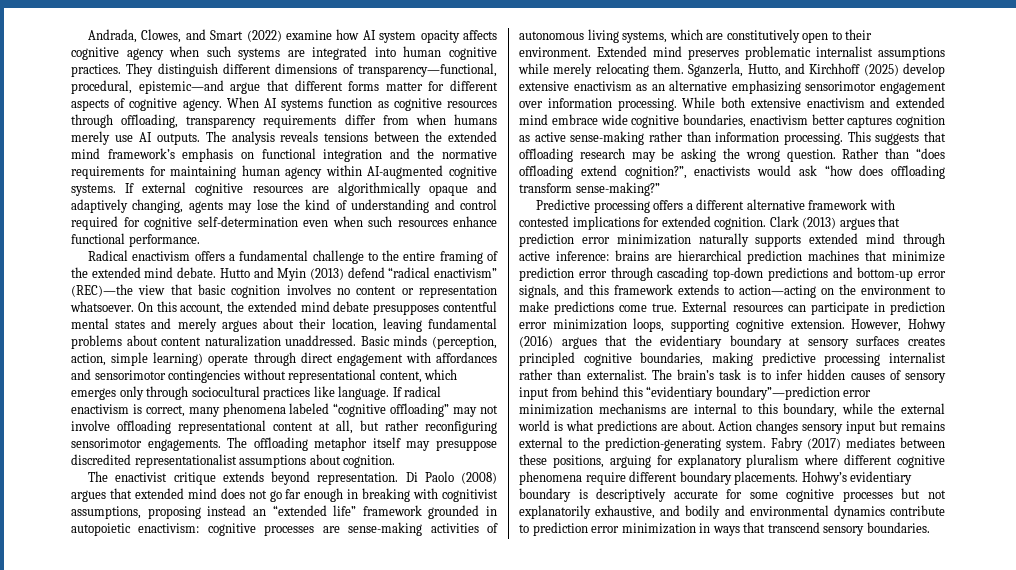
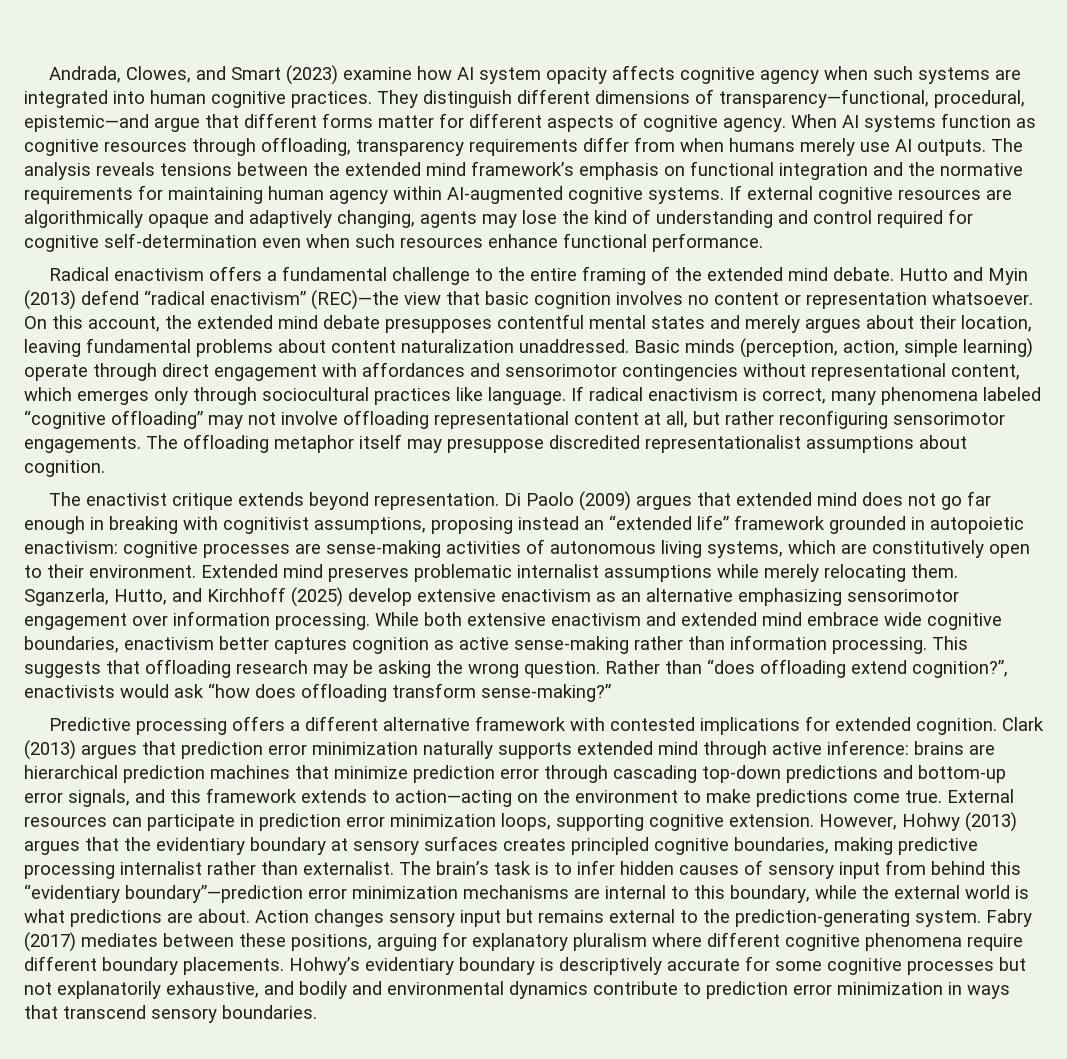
[246,30,282,42] (2022) -> [285,65,338,85] (2023)
[461,472,498,484] (2008) -> [578,491,631,511] (2009)
[519,335,553,348] (2016) -> [965,812,1017,832] (2013)

